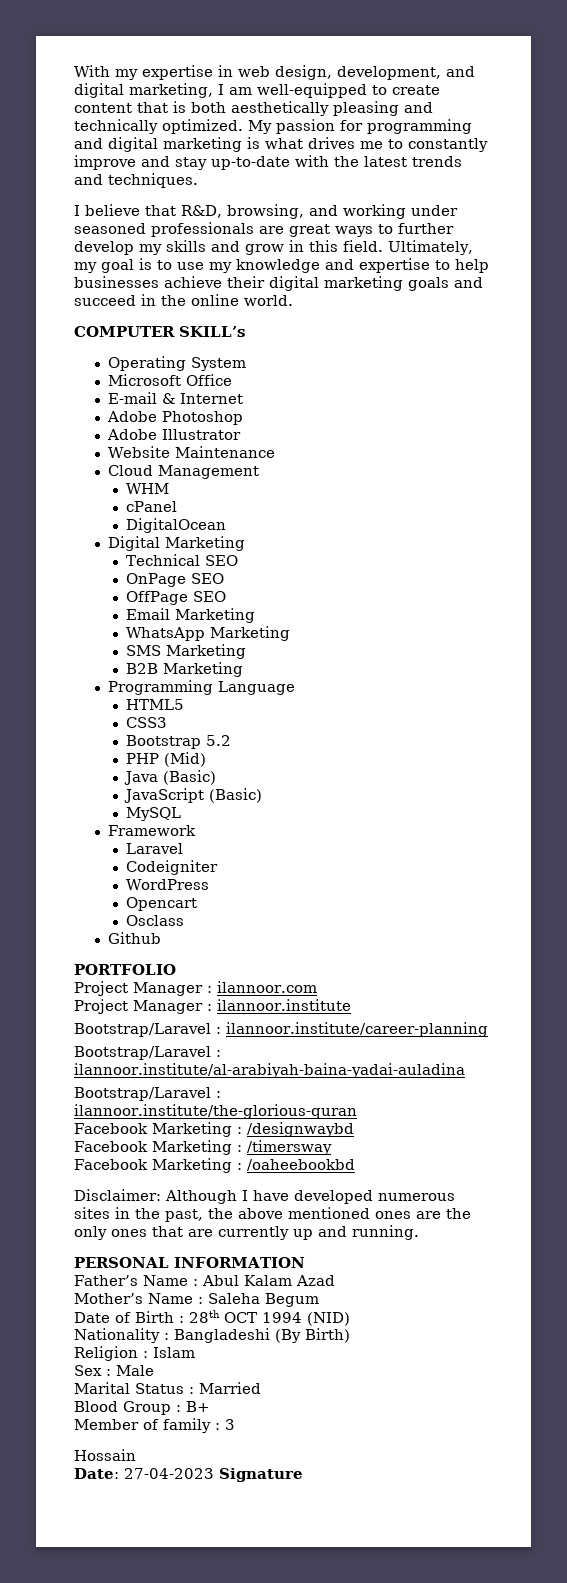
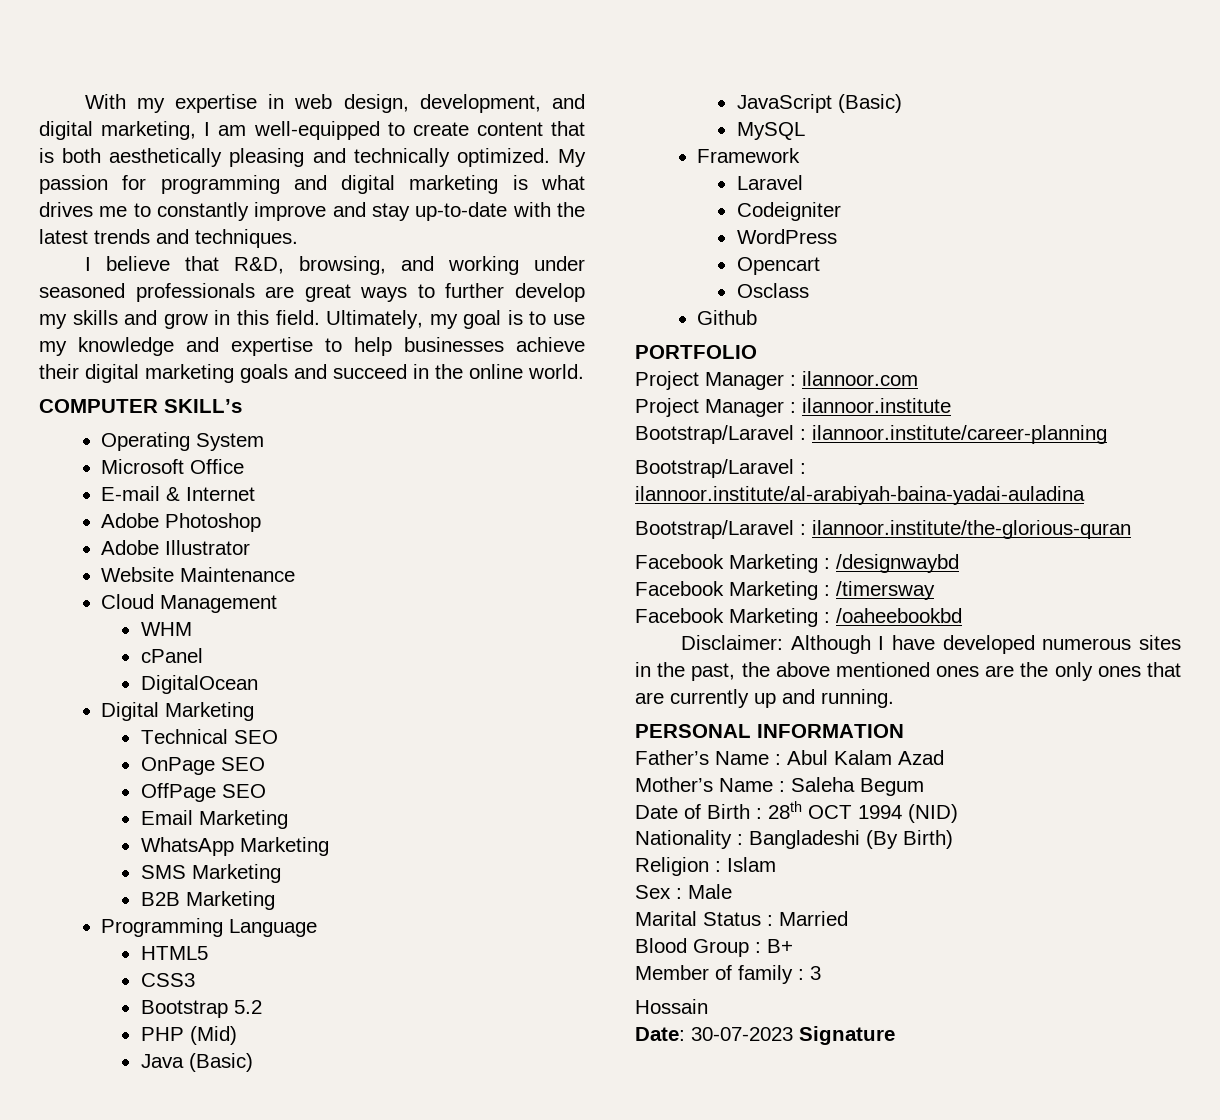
[124,1468,214,1479] 27-04-2023 -> [691,1027,793,1041] 30-07-2023

